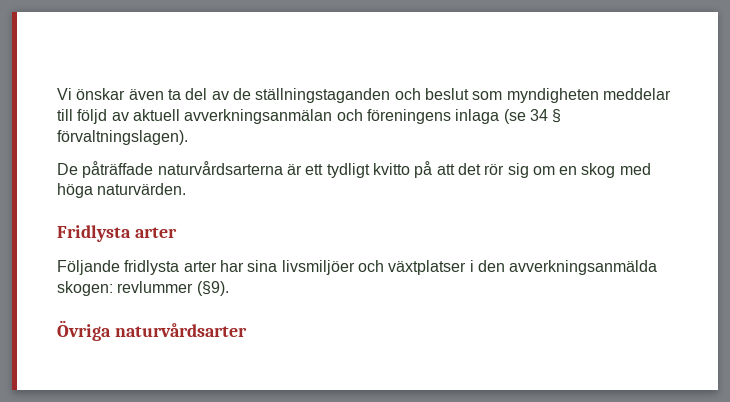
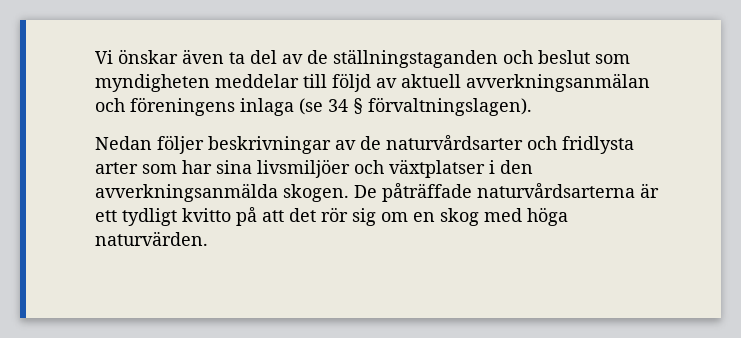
(188, 137) none -> [95,135,634,154] [95,159,533,178] [95,183,349,202] Nedan följer beskrivningar av de naturvårdsarter och fridlysta arter som har sina livsmiljöer och växtplatser i den avverkningsanmälda skogen.
[57,225,177,242] [57,260,658,275] [57,281,229,296] [57,320,247,341] // Fridlysta arter // Följande fridlysta arter har sina livsmiljöer och växtplatser i den avverkningsanmälda skogen: revlummer (§9). // Övriga naturvårdsarter -> (208, 238) none

